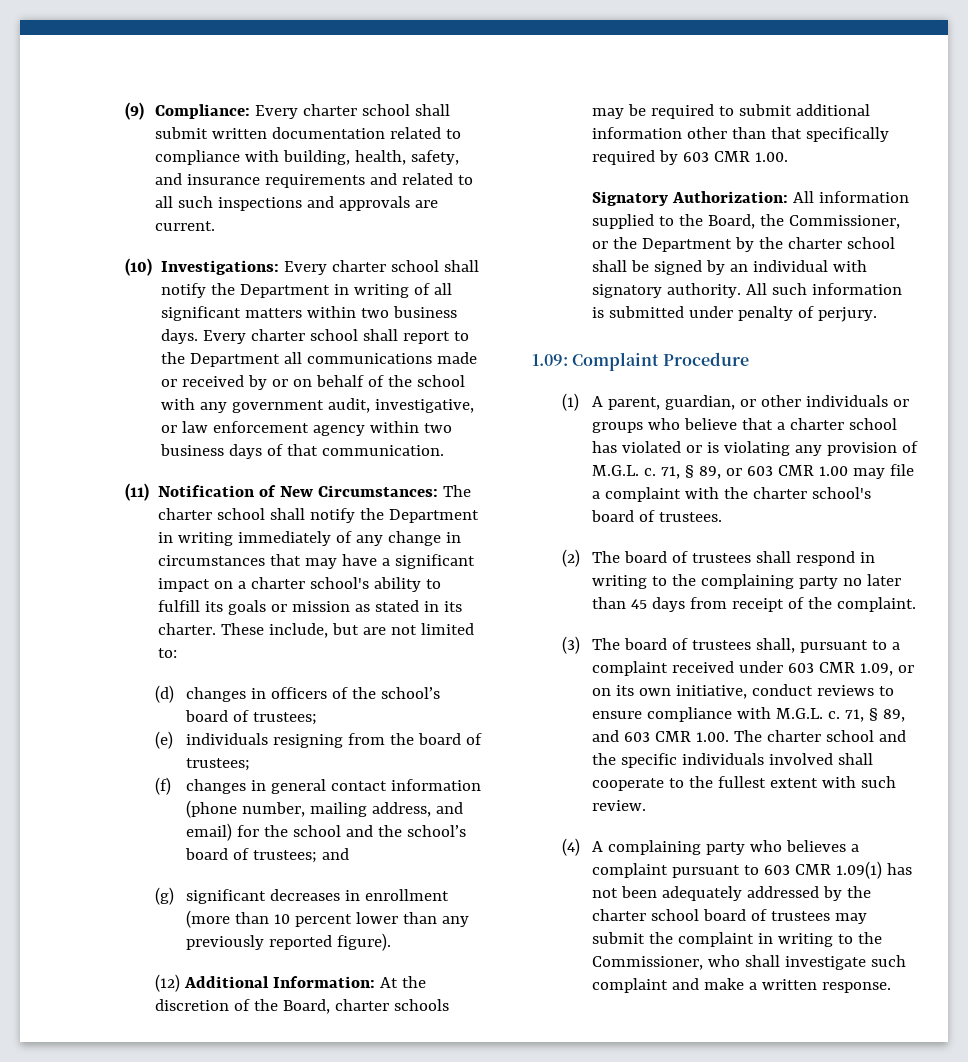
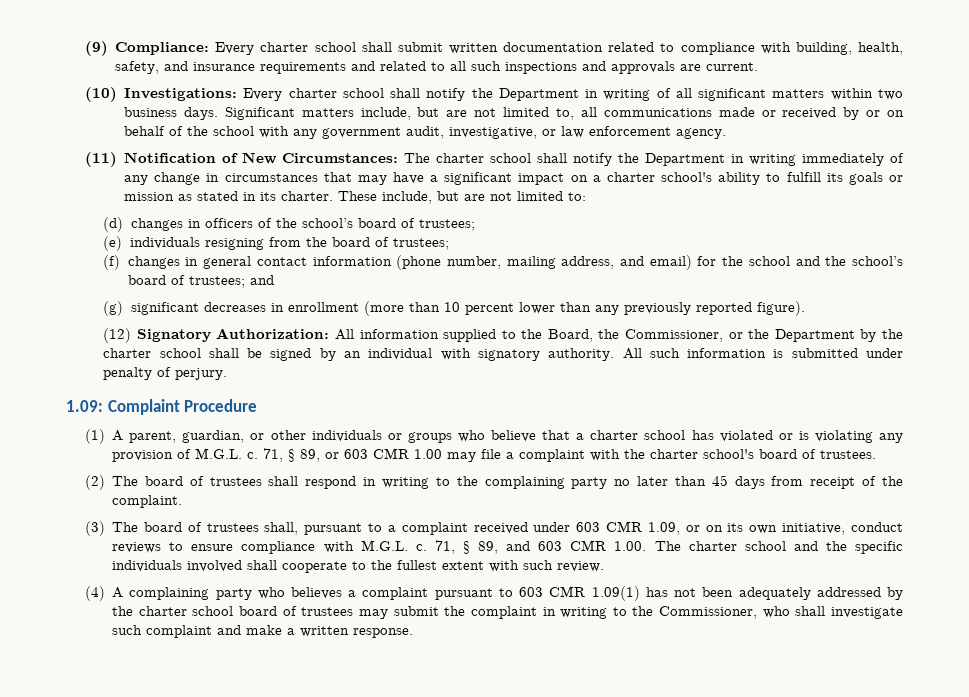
[203,329,470,344] [161,352,281,367] Every charter school shall report to the Department -> [224,107,574,120] Significant matters include, but are not limited to,
[313,421,453,436] [160,444,445,459] agency within two business days of that communication. -> [676,128,727,139] agency.
[184,976,427,988] [155,999,450,1014] [592,104,871,119] [592,127,890,142] [592,150,789,165] Additional Information: At the discretion of the Board, charter schools may be required to submit additional information other than that specifically required by 603 CMR 1.00. // -> (132, 335) none

